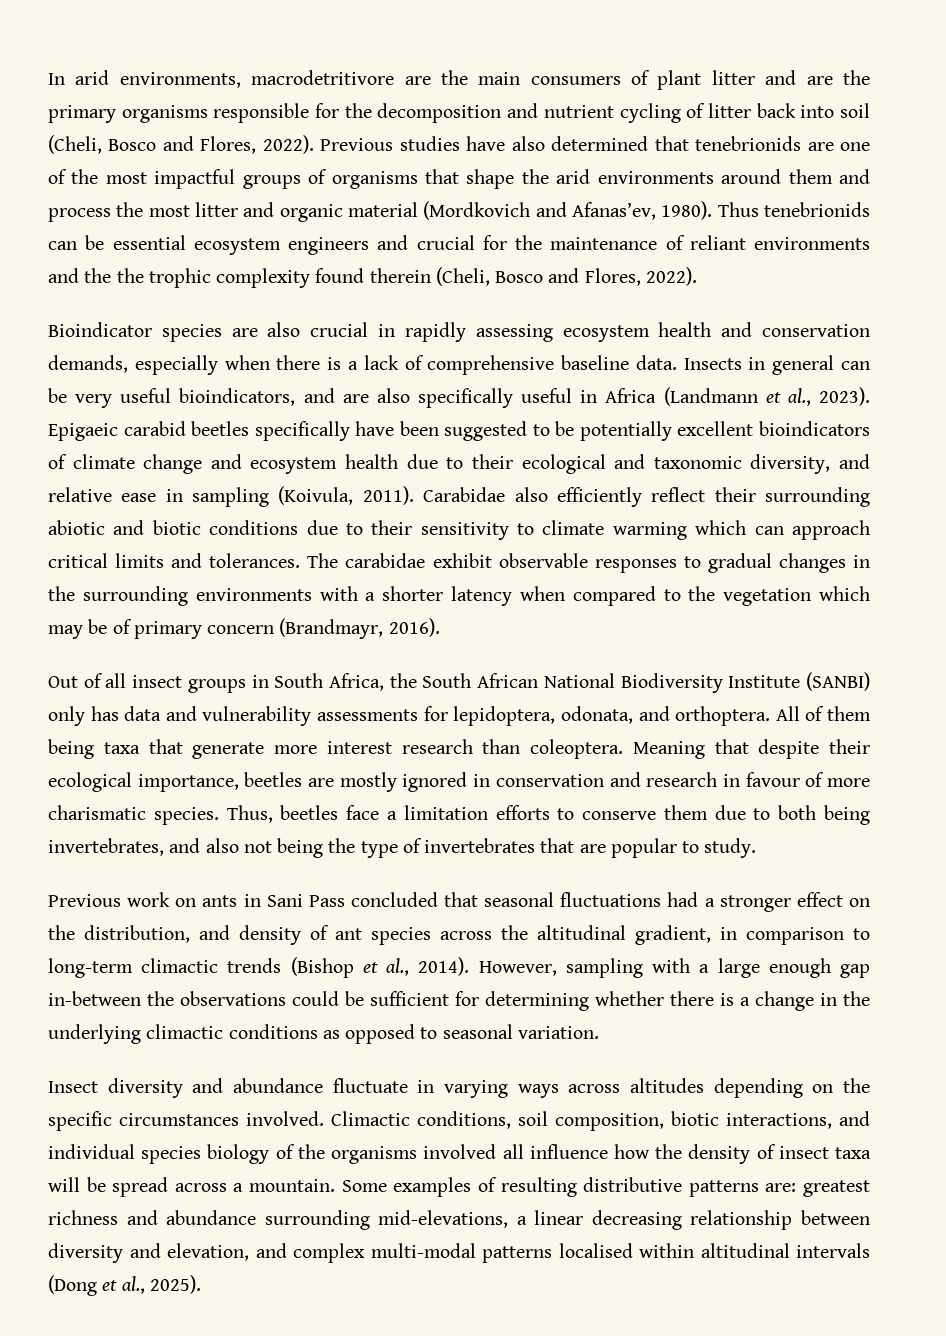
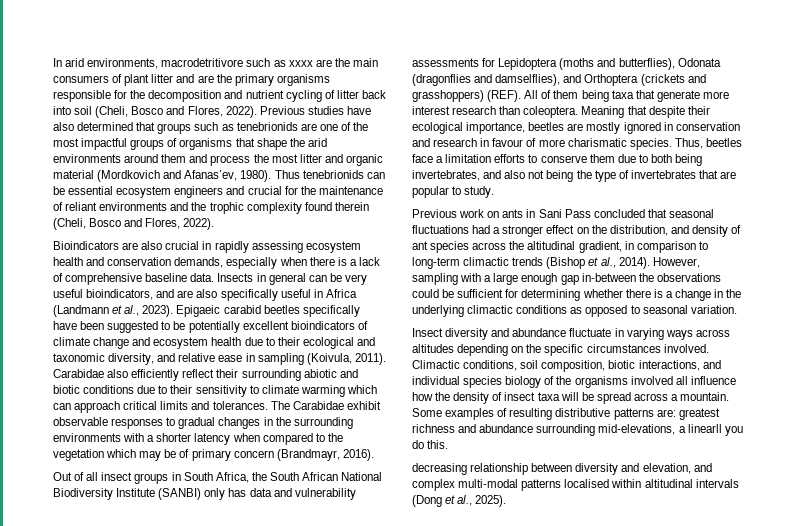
(395, 77) none -> [246,58,313,67] such as xxxx
(689, 143) none -> [157,122,234,134] groups such as
[116,268,144,283] the -> (207, 206) none
[48,322,222,342] Bioindicator species -> [53,241,119,250] Bioindicators
[345,553,426,568] carabidae -> [292,401,344,410] Carabidae
[453,706,771,726] lepidoptera, odonata, and orthoptera. -> [498,58,721,70] [412,74,706,86] [412,90,522,102] Lepidoptera (moths and butterflies), Odonata (dragonflies and damselflies), and Orthoptera (crickets and grasshoppers) (REF).
[534,1210,584,1225] linear -> [687,424,743,436] [412,440,449,449] linearll you do this. //

